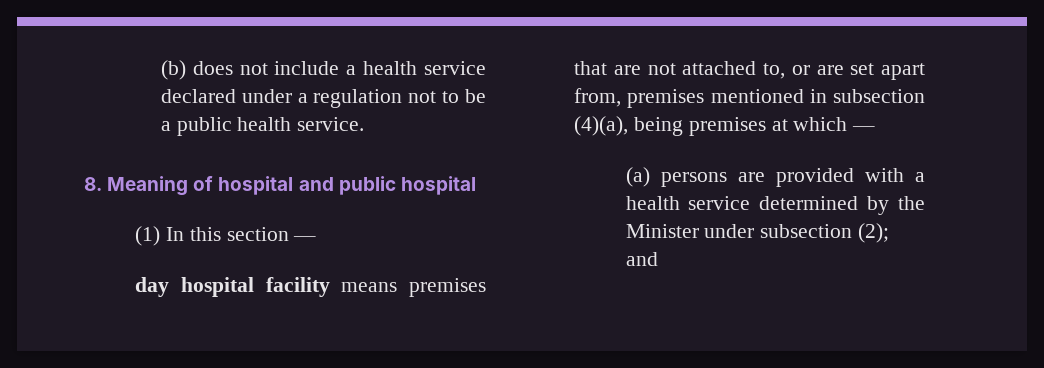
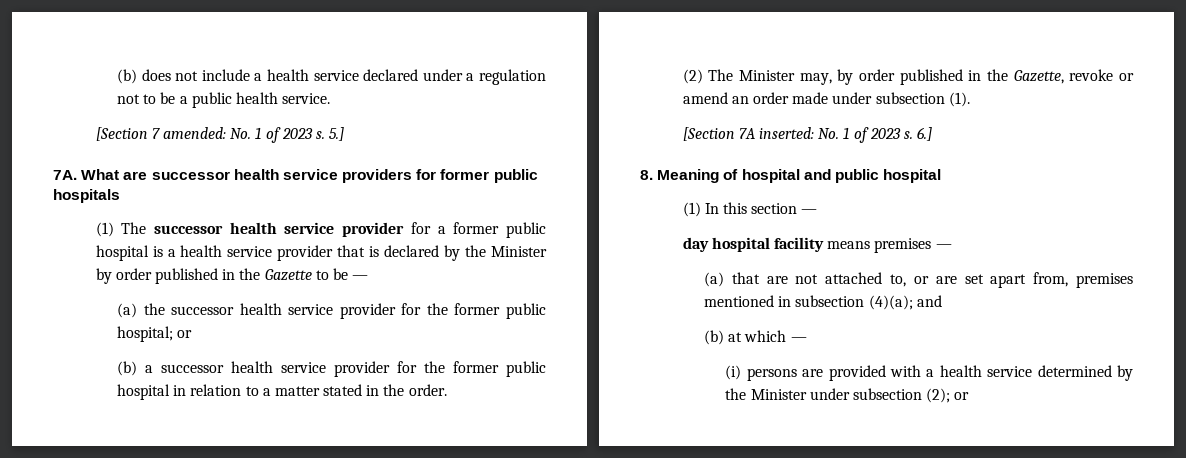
(365, 124) none -> [95,127,345,143] [53,169,538,183] [53,189,120,203] [95,222,546,238] [95,245,548,261] [95,268,369,284] [116,303,546,319] [116,326,193,342] [116,361,546,377] [116,384,447,400] [682,69,1134,85] [682,92,970,107] [682,127,933,143] // [Section 7 amended: No. 1 of 2023 s. 5.] // 7A. What are successor health service providers for former public hospitals // (1) The successor health service provider for a former public hospital is a health service provider that is declared by the Minister by order published in the Gazette to be — // (a) the successor health service provider for the former public hospital; or // (b) a successor health service provider for the former public hospital in relation to a matter stated in the order. // (2) The Minister may, by order published in the Gazette, revoke or amend an order made under subsection (1). // [Section 7A inserted: No. 1 of 2023 s. 6.]
(486, 287) none -> [935,244,952,249] [703,272,724,287] — // (a)
[574,116,766,136] (4)(a), being premises -> [868,295,942,310] [703,330,724,345] (4)(a); and // (b)
[625,167,650,187] (a) -> [725,365,742,380] (i)
[625,252,658,266] and -> [954,392,970,400] or

